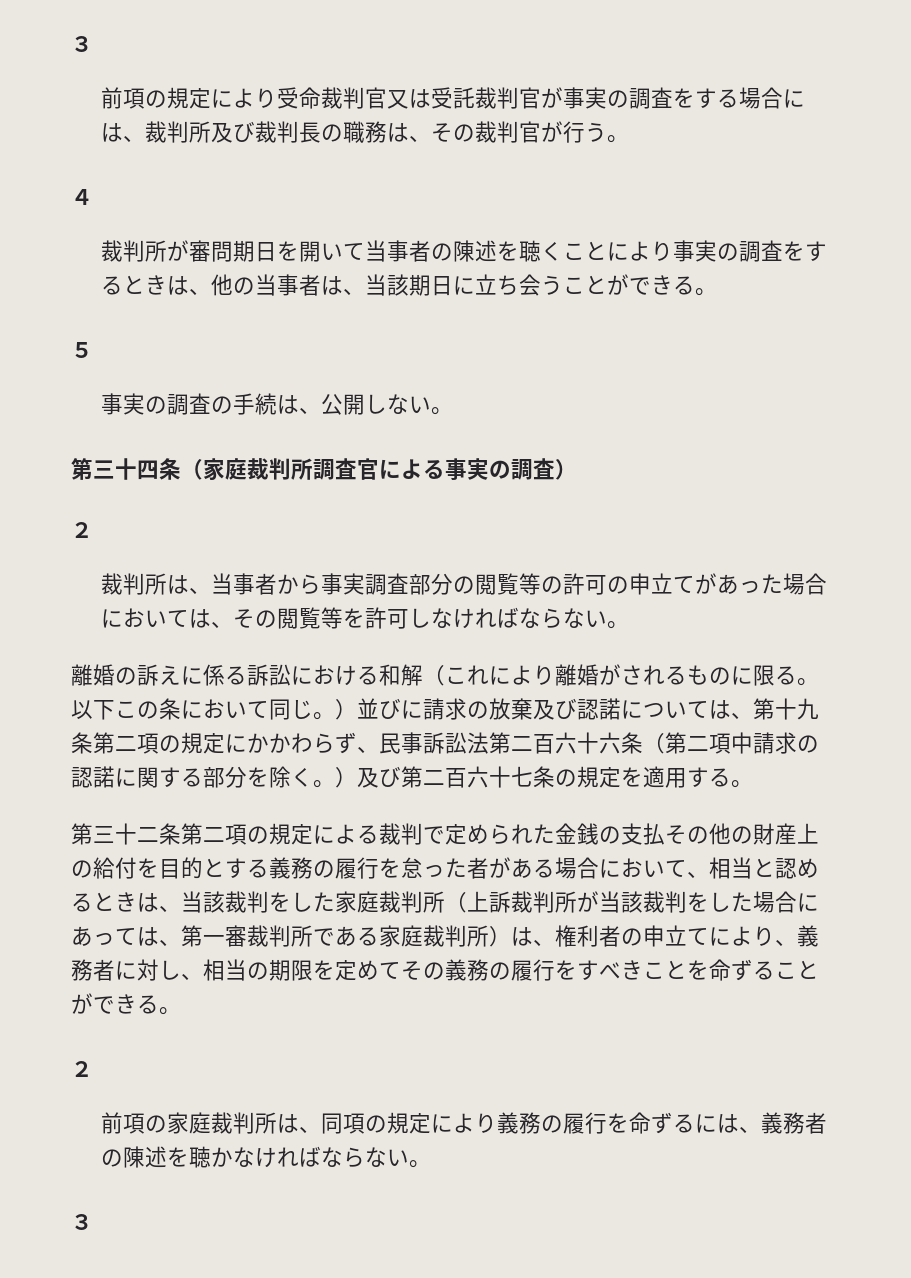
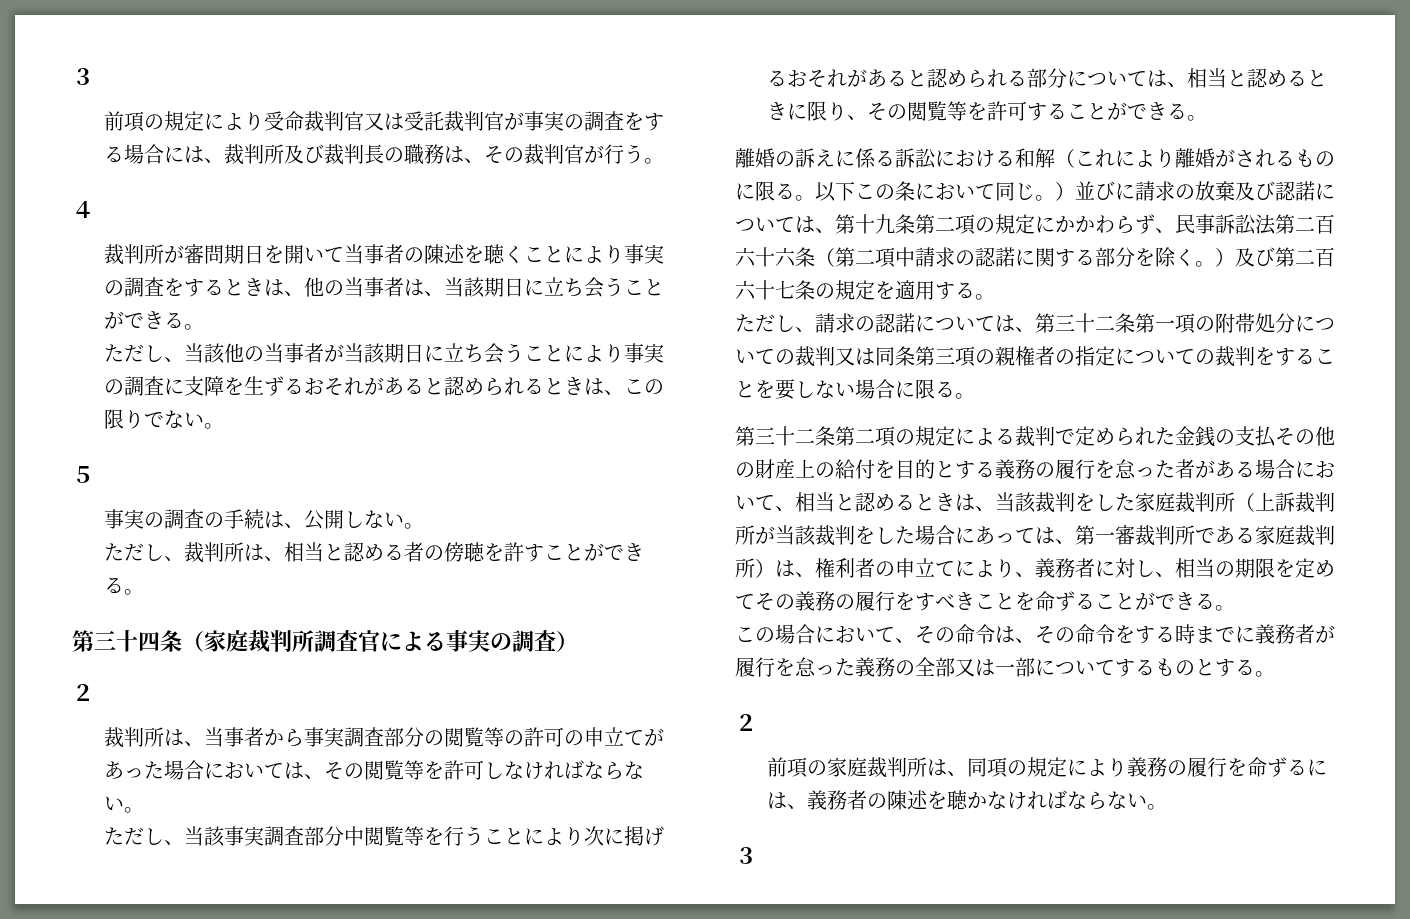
(717, 292) none -> [103,343,664,364] [103,376,664,396] [103,409,224,429] // ただし、当該他の当事者が当該期日に立ち会うことにより事実の調査に支障を生ずるおそれがあると認められるときは、この限りでない。
(453, 411) none -> [103,542,644,563] [103,577,144,595] // ただし、裁判所は、相当と認める者の傍聴を許すことができる。
(629, 625) none -> [103,826,664,847] [766,68,1327,88] [766,101,1207,121] // ただし、当該事実調査部分中閲覧等を行うことにより次に掲げるおそれがあると認められる部分については、相当と認めるときに限り、その閲覧等を許可することができる。
(753, 784) none -> [735,313,1335,334] [735,346,1335,367] [735,379,975,400] // ただし、請求の認諾については、第三十二条第一項の附帯処分についての裁判又は同条第三項の親権者の指定についての裁判をすることを要しない場合に限る。
(181, 1011) none -> [735,624,1335,644] [735,657,1275,677] // この場合において、その命令は、その命令をする時までに義務者が履行を怠った義務の全部又は一部についてするものとする。

